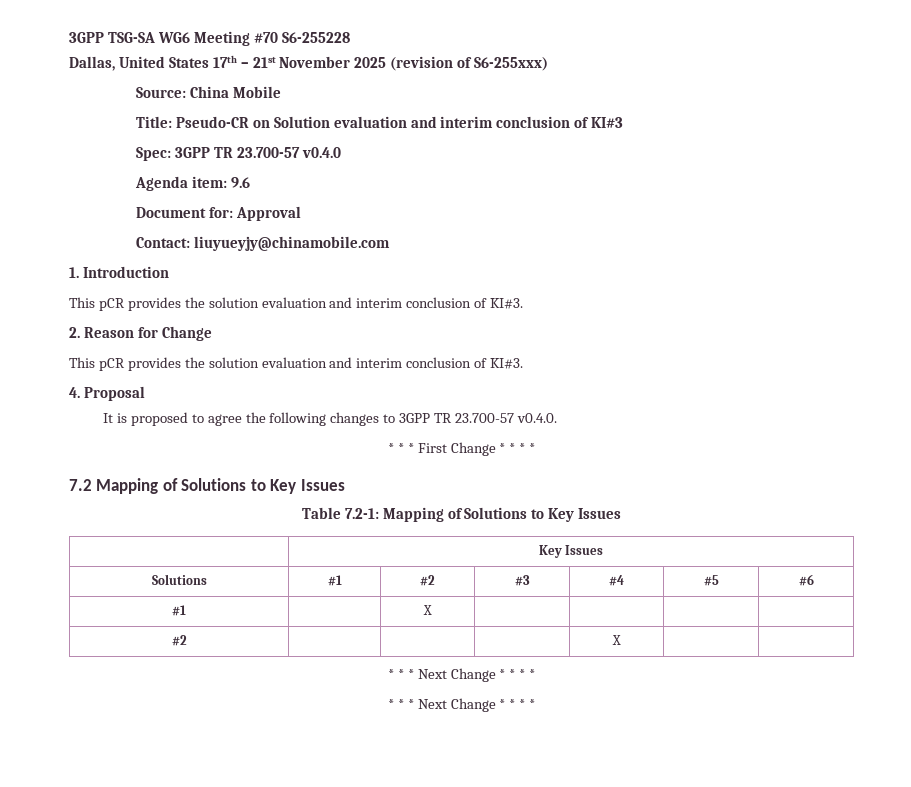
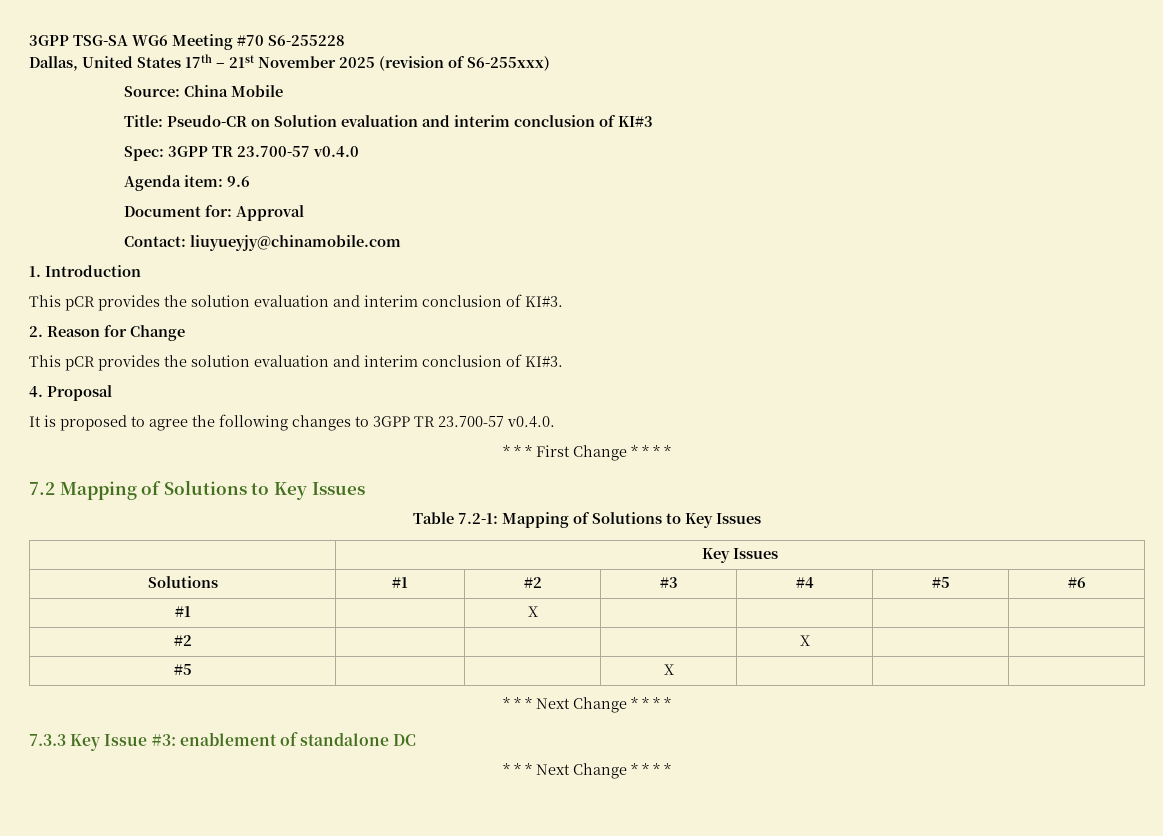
[387,668,536,682] // * * * Next Change * * * * -> [173,664,192,675] [663,664,674,675] [503,697,671,713] [29,732,417,751] // #5 | | | X | | | // * * * Next Change * * * * // 7.3.3 Key Issue #3: enablement of standalone DC

